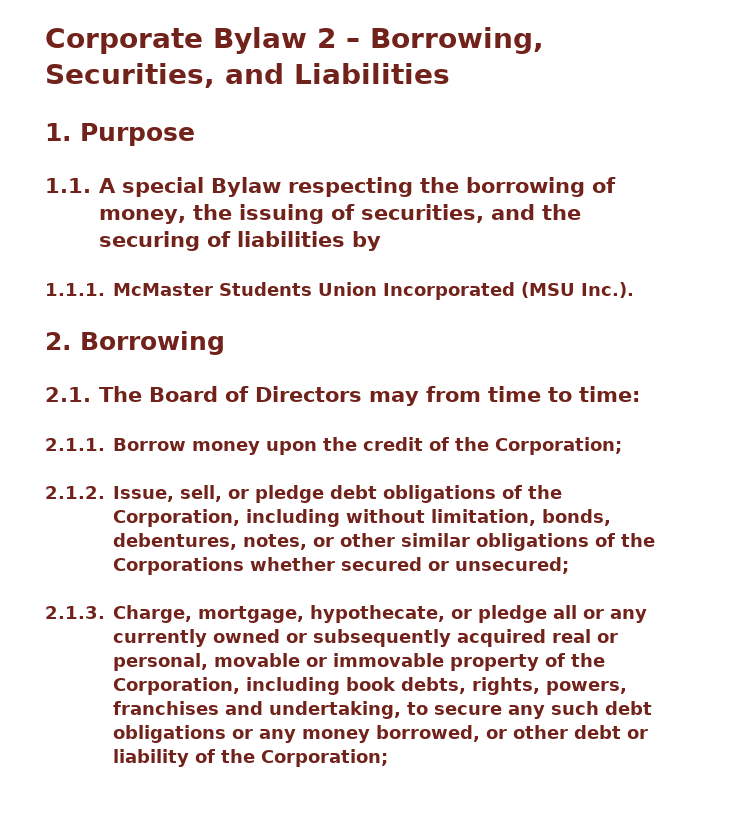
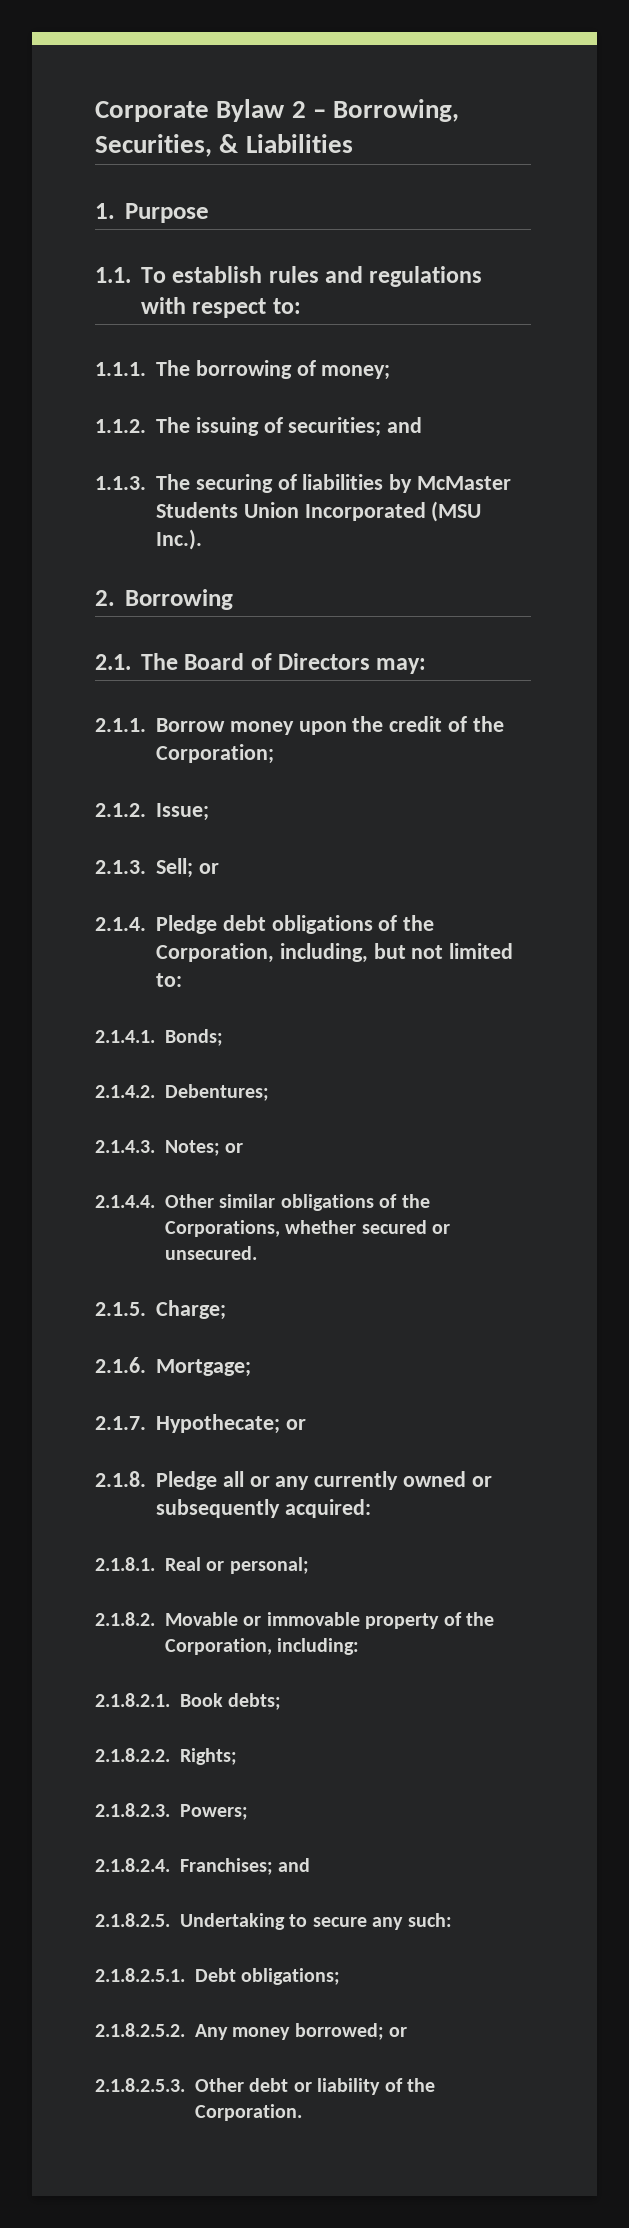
[225,63,284,84] and -> [219,134,240,153] &
[99,177,617,197] [99,204,233,224] A special Bylaw respecting the borrowing of money, the -> [141,266,483,287] [141,297,301,318] [95,360,391,380] [95,417,190,433] To establish rules and regulations with respect to: // 1.1.1. The borrowing of money; // 1.1.2. The
[361,204,582,223] securities, and the -> [288,417,423,437] [95,474,190,490] securities; and // 1.1.3. The
[45,283,105,296] // 1.1.1. -> (413, 483) none
[369,386,641,406] may from time to time: -> [376,658,427,674] may:
[113,485,325,503] Issue, sell, or pledge -> [156,803,209,821] [95,858,219,878] [95,915,217,934] Issue; // 2.1.3. Sell; or // 2.1.4. Pledge
[246,509,612,527] [113,533,396,550] including without limitation, bonds, debentures, notes, or other -> [279,943,514,963] [156,973,182,987] [95,1029,223,1046] [95,1084,269,1101] [95,1140,244,1156] [95,1194,214,1208] including, but not limited to: // 2.1.4.1. Bonds; // 2.1.4.2. Debentures; // 2.1.4.3. Notes; or // 2.1.4.4. Other
[113,557,245,575] Corporations -> [165,1220,280,1237] Corporations,
[455,557,570,574] [45,605,548,623] unsecured; // 2.1.3. Charge, mortgage, hypothecate, or pledge -> [165,1246,257,1260] [95,1300,226,1320] [95,1357,251,1377] [95,1414,306,1434] [95,1471,217,1490] unsecured. // 2.1.5. Charge; // 2.1.6. Mortgage; // 2.1.7. Hypothecate; or // 2.1.8. Pledge
[457,629,619,647] [113,653,301,671] acquired real or personal, movable -> [284,1499,371,1518] [95,1557,309,1574] [95,1612,238,1626] acquired: // 2.1.8.1. Real or personal; // 2.1.8.2. Movable
[246,677,628,695] [113,701,402,719] including book debts, rights, powers, franchises and undertaking, -> [277,1638,360,1655] [95,1693,282,1710] [95,1748,237,1765] [95,1803,248,1820] [95,1858,311,1875] [95,1913,285,1930] including: // 2.1.8.2.1. Book debts; // 2.1.8.2.2. Rights; // 2.1.8.2.3. Powers; // 2.1.8.2.4. Franchises; and // 2.1.8.2.5. Undertaking
[551,701,653,715] [113,725,569,743] such debt obligations or any money borrowed, or other -> [407,1913,452,1927] [95,1968,341,1985] [95,2023,408,2040] [95,2078,244,2092] such: // 2.1.8.2.5.1. Debt obligations; // 2.1.8.2.5.2. Any money borrowed; or // 2.1.8.2.5.3. Other
[261,749,389,767] Corporation; -> [195,2104,302,2121] Corporation.

